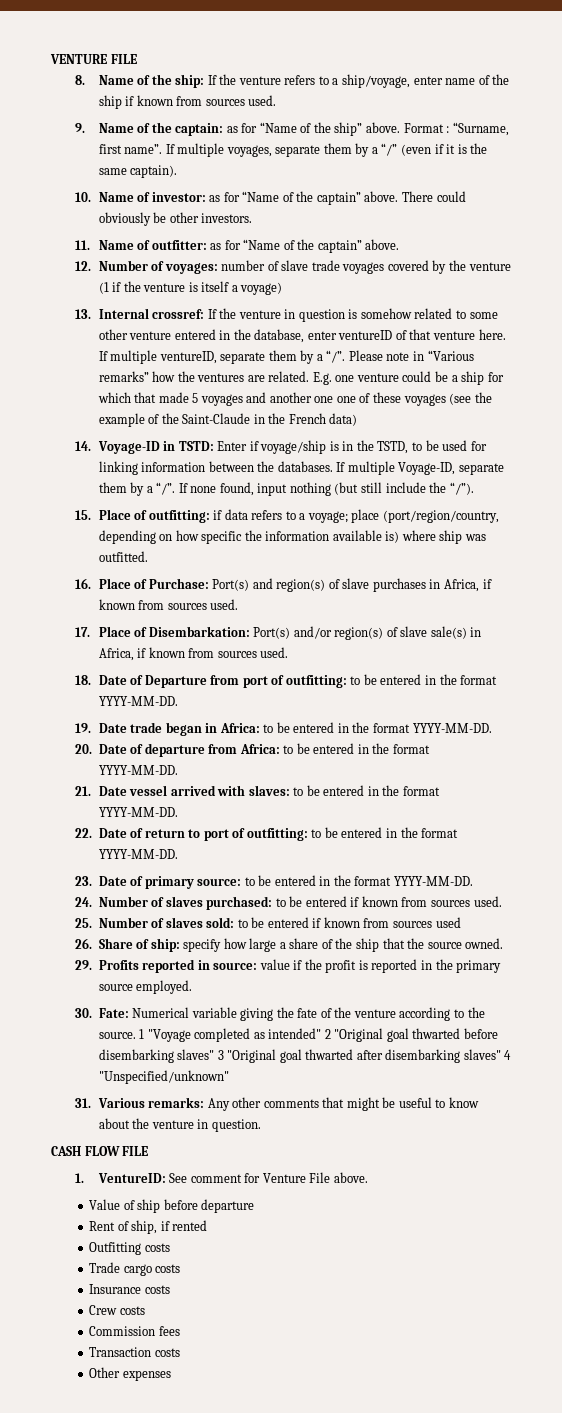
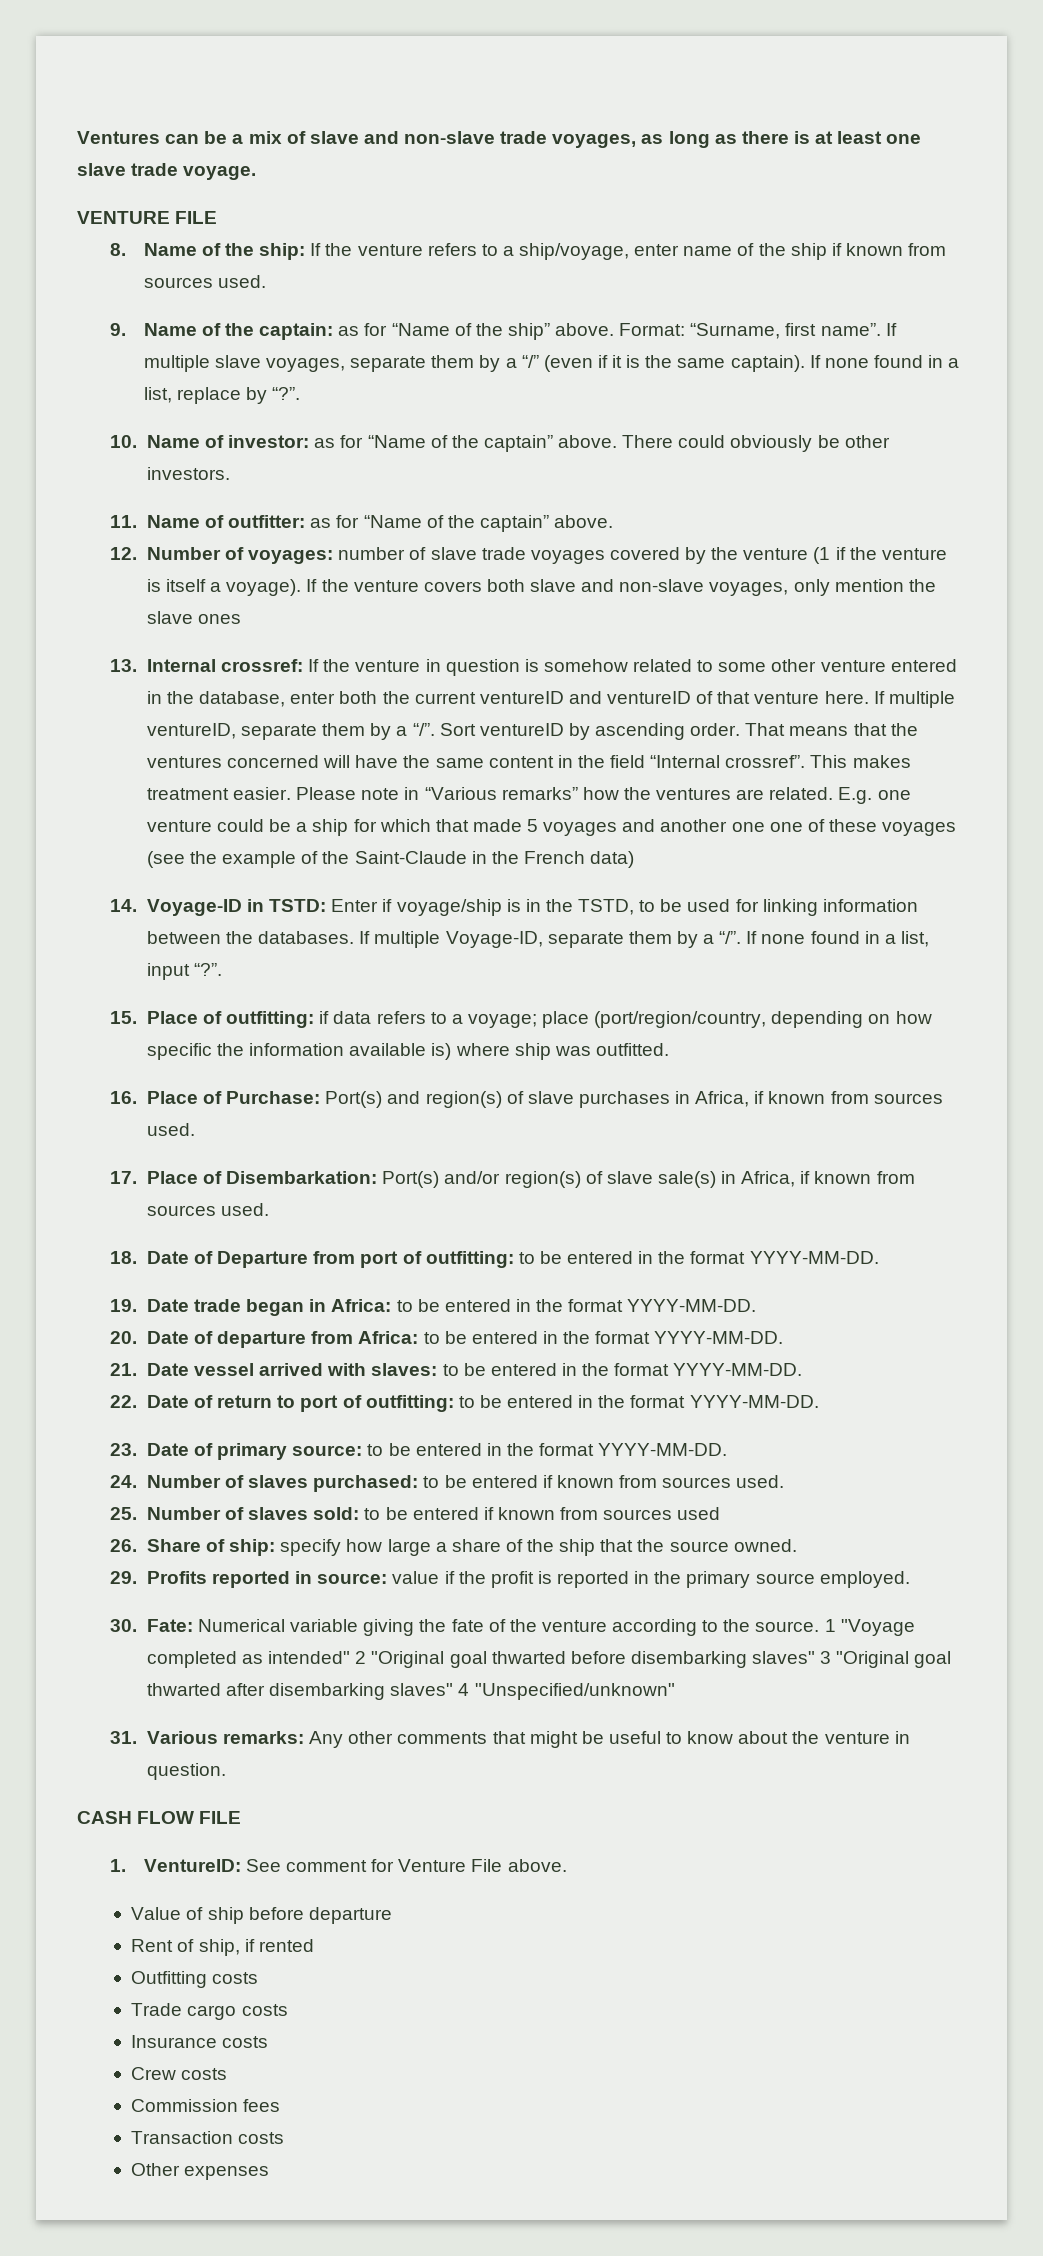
(50, 59) none -> [77,131,922,148] [77,163,257,180] Ventures can be a mix of slave and non-slave trade voyages, as long as there is at least one slave trade voyage. //
[403,123,450,133] Format : -> [619,323,686,336] Format:
(225, 150) none -> [214,355,261,368] slave
(178, 171) none -> [809,355,960,368] [143,387,301,404] If none found in a list, replace by “?”.
[240,282,283,295] voyage) -> [226,579,936,596] [146,611,242,624] voyage). If the venture covers both slave and non-slave voyages, only mention the slave ones
(337, 335) none -> [339,691,602,704] both the current ventureID and
(346, 356) none -> [439,723,918,740] [146,755,911,768] [146,787,292,800] Sort ventureID by ascending order. That means that the ventures concerned will have the same content in the field “Internal crossref”. This makes treatment easier.
[219,482,474,496] found, input nothing (but still include the “/”). -> [810,931,929,947] [146,963,223,980] found in a list, input “?”.

